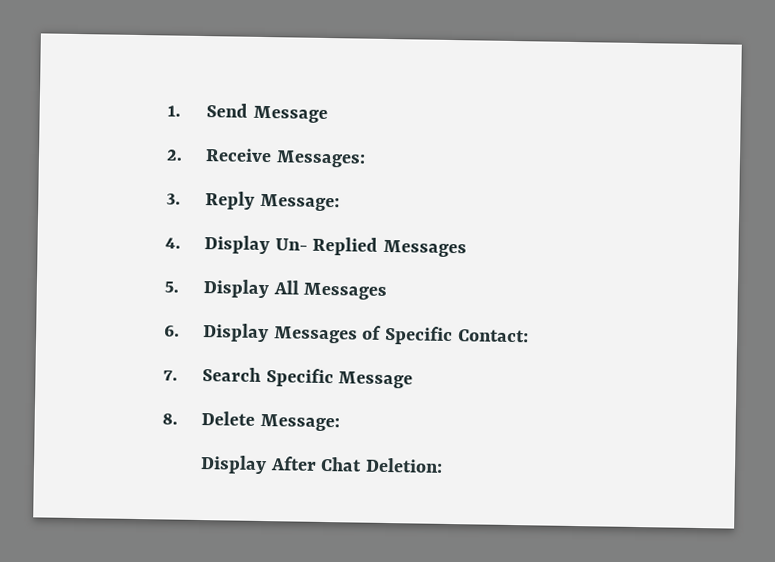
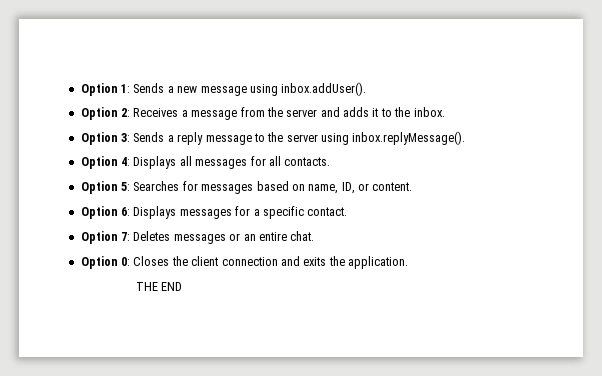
[167,103,328,124] [166,148,366,168] [166,191,340,212] [165,235,468,258] [164,279,388,301] [164,323,529,346] [163,367,414,389] [162,411,340,432] [200,455,444,475] 1. Send Message // 2. Receive Messages: // 3. Reply Message: // 4. Display Un- Replied Messages // 5. Display All Messages // 6. Display Messages of Specific Contact: // 7. Search Specific Message // 8. Delete Message: // Display After Chat Deletion: -> [80,82,367,96] [80,107,445,120] [80,131,466,145] [80,156,331,169] [80,181,413,194] [80,206,348,219] [80,231,315,244] [80,256,409,269] [135,282,182,291] Option 1: Sends a new message using inbox.addUser(). // Option 2: Receives a message from the server and adds it to the inbox. // Option 3: Sends a reply message to the server using inbox.replyMessage(). // Option 4: Displays all messages for all contacts. // Option 5: Searches for messages based on name, ID, or content. // Option 6: Displays messages for a specific contact. // Option 7: Deletes messages or an entire chat. // Option 0: Closes the client connection and exits the application. // THE END

